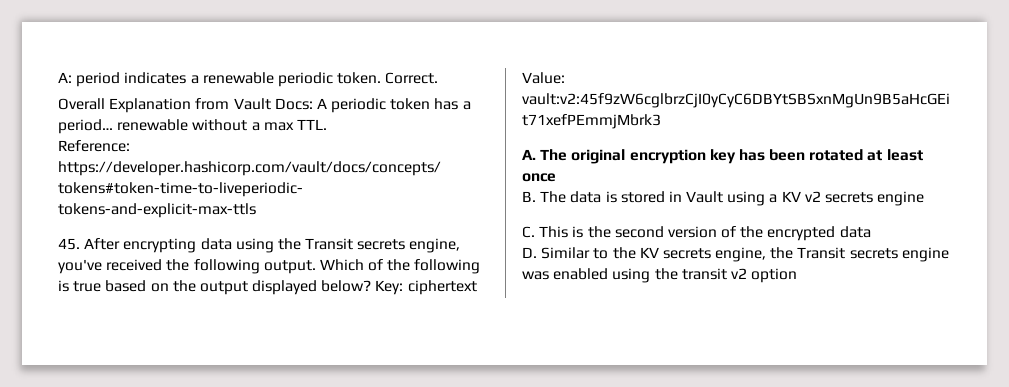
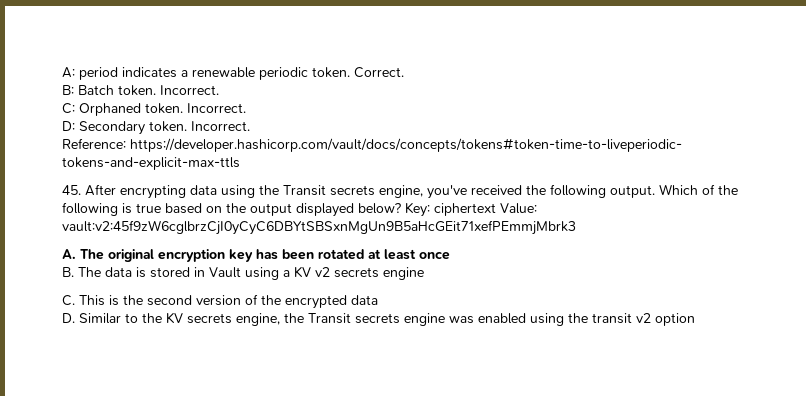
[58,98,471,113] [58,119,327,134] Overall Explanation from Vault Docs: A periodic token has a period… renewable without a max TTL. -> [62,85,219,96] [62,103,246,116] [62,121,250,135] B: Batch token. Incorrect. // C: Orphaned token. Incorrect. // D: Secondary token. Incorrect.

